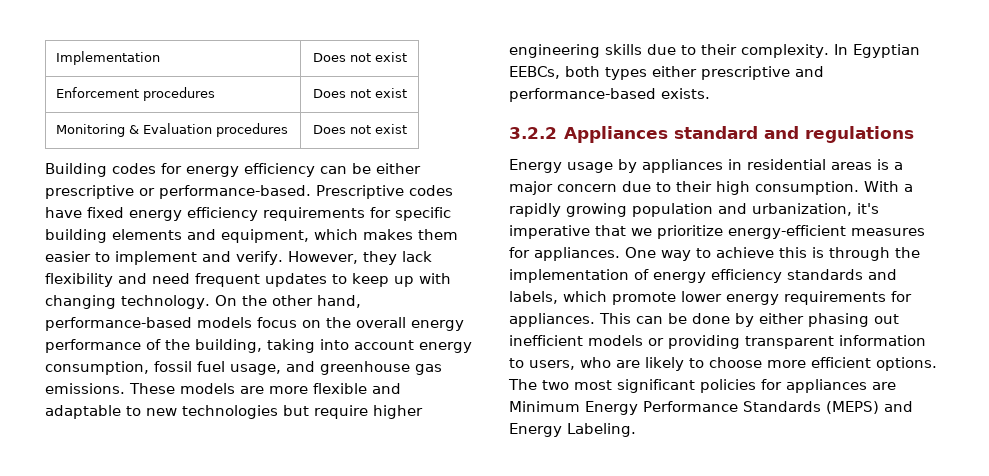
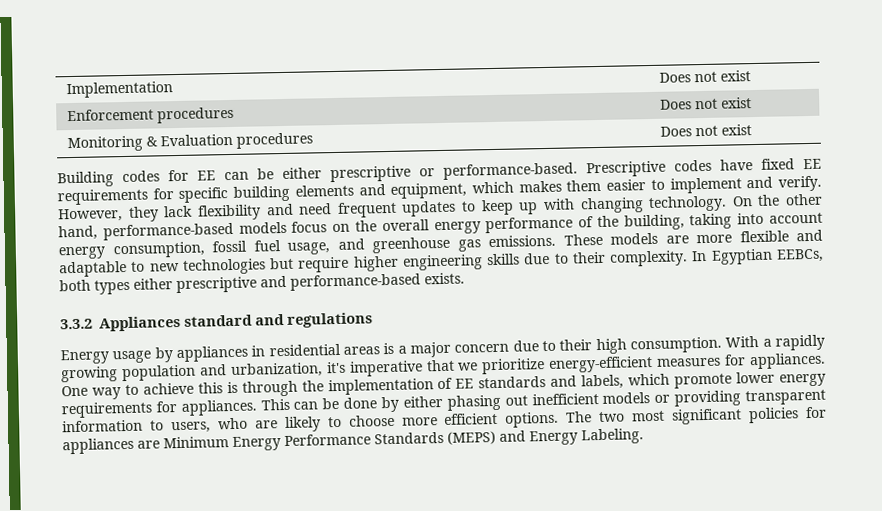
[186,163,315,177] energy efficiency -> [197,170,216,181] EE
[129,207,258,221] energy efficiency -> [803,158,822,170] EE
[509,127,557,139] 3.2.2 -> [60,318,93,330] 3.3.2
[653,269,782,283] energy efficiency -> [455,378,475,389] EE

